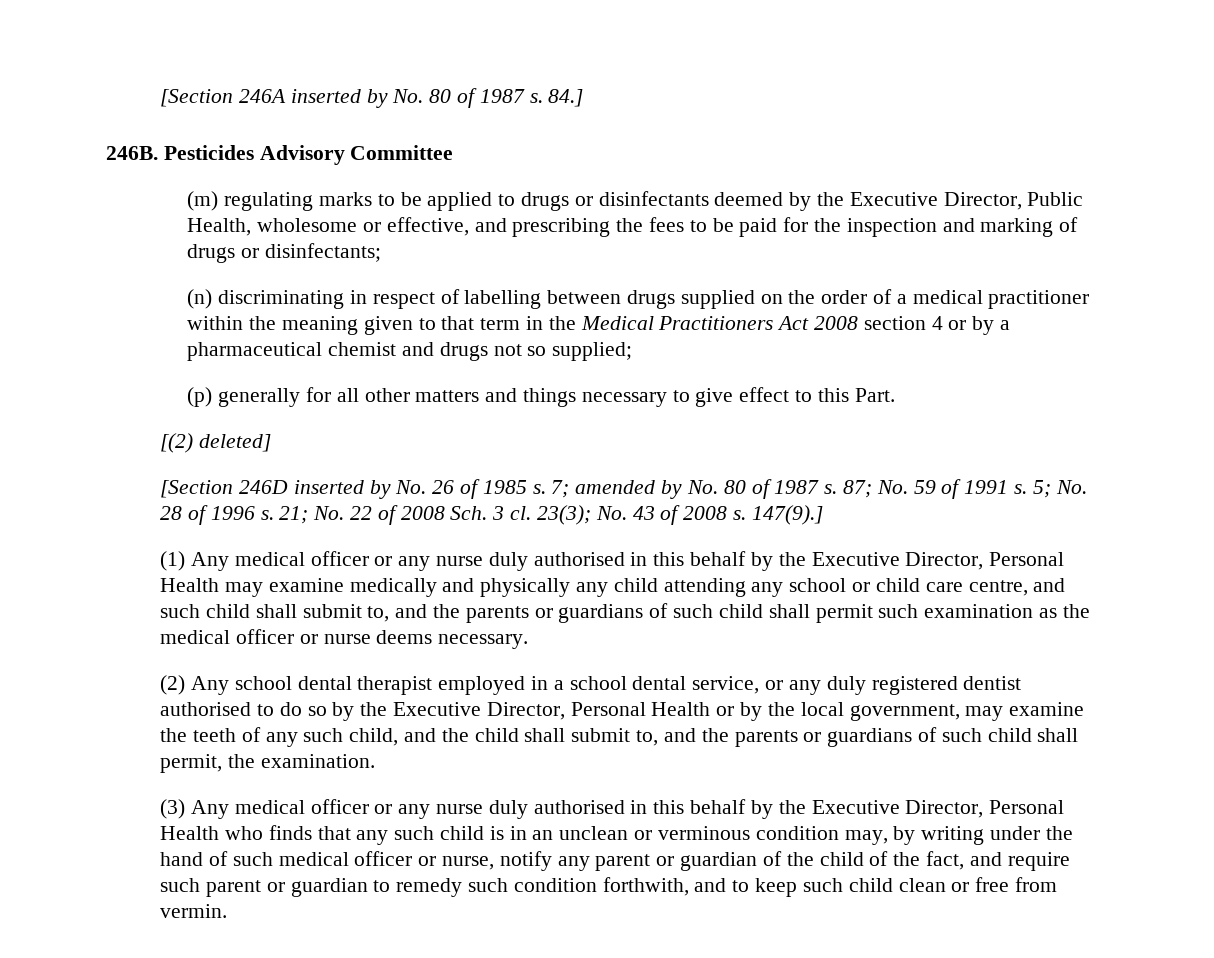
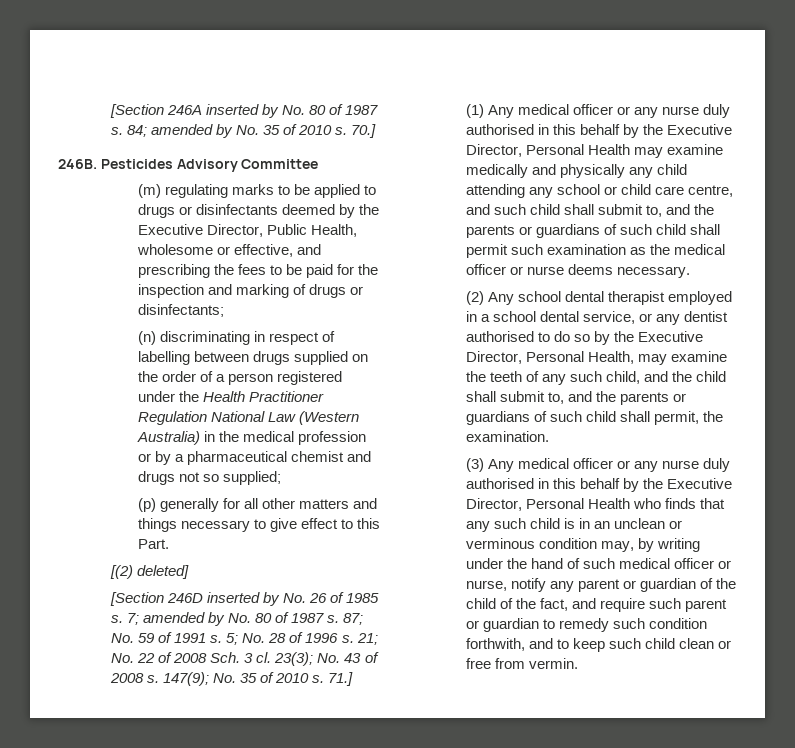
[548,89,584,107] 84.] -> [127,124,377,138] 84; amended by No. 35 of 2010 s. 70.]
[912,290,1090,309] [187,316,943,335] medical practitioner within the meaning given to that term in the Medical Practitioners Act 2008 section 4 -> [227,371,342,385] [137,391,324,402] [137,411,359,425] [136,431,366,445] person registered under the Health Practitioner Regulation National Law (Western Australia) in the medical profession
[751,505,823,525] 147(9).] -> [163,672,354,686] 147(9); No. 35 of 2010 s. 71.]
[826,676,958,695] duly registered -> (681, 319) none
[651,702,960,721] Health or by the local government, -> [588,351,635,364] Health,

